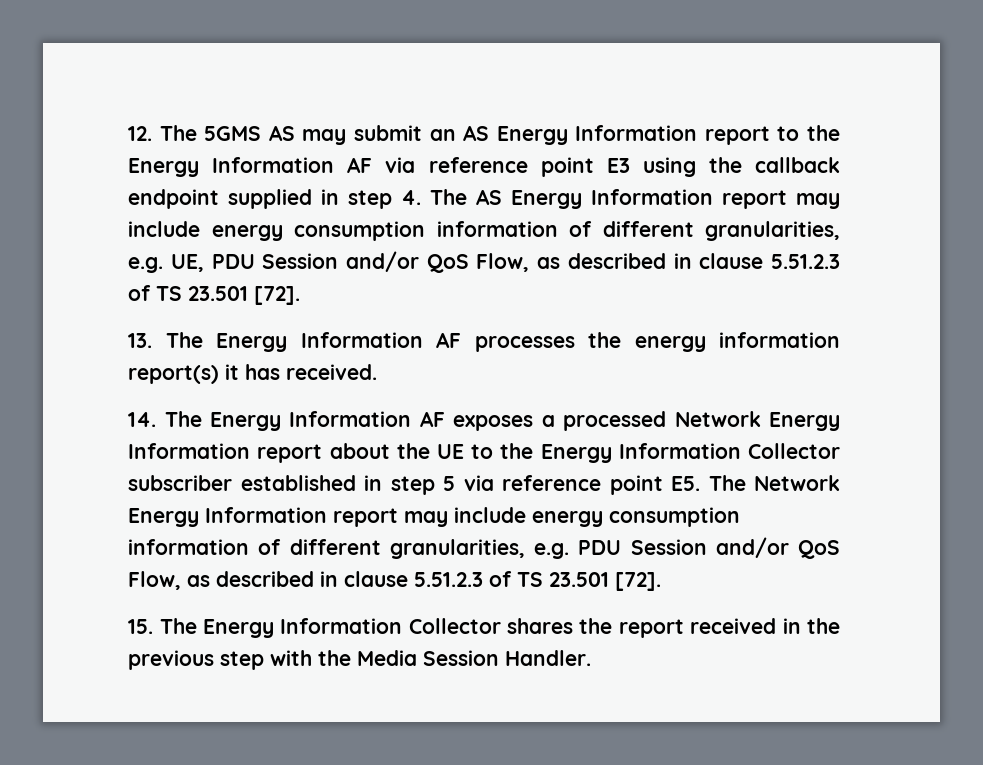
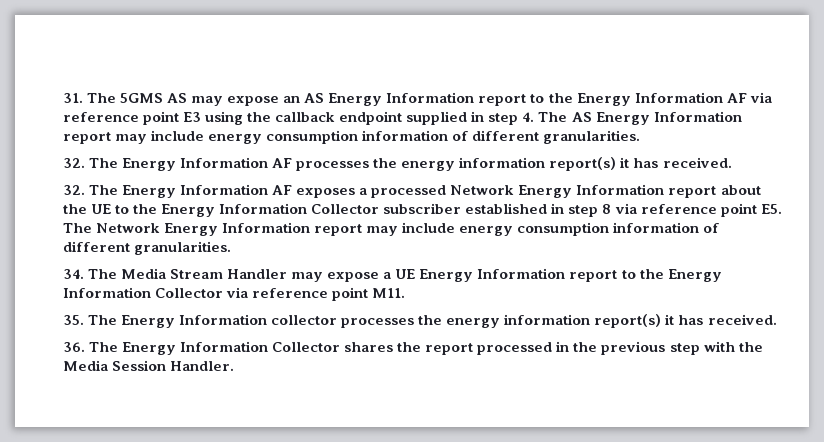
[128,126,153,141] 12. -> [62,93,83,103] 31.
[354,125,423,141] submit -> [227,96,280,106] expose
[705,221,840,241] [128,251,840,273] [128,285,301,305] [128,333,153,348] granularities, e.g. UE, PDU Session and/or QoS Flow, as described in clause 5.51.2.3 of TS 23.501 [72]. // 13. -> [543,130,641,144] [62,158,85,168] granularities. // 32.
[128,412,157,427] 14. -> [62,185,85,195] 32.
[443,476,456,491] 5 -> [602,204,612,214] 8
[389,537,840,559] [128,571,662,591] [128,619,154,634] granularities, e.g. PDU Session and/or QoS Flow, as described in clause 5.51.2.3 of TS 23.501 [72]. // 15. -> [133,241,231,255] [62,268,722,282] [62,287,406,301] [62,314,777,328] [62,342,85,352] granularities. // 34. The Media Stream Handler may expose a UE Energy Information report to the Energy Information Collector via reference point M11. // 35. The Energy Information collector processes the energy information report(s) it has received. // 36.
[690,618,777,634] received -> [477,342,553,355] processed

